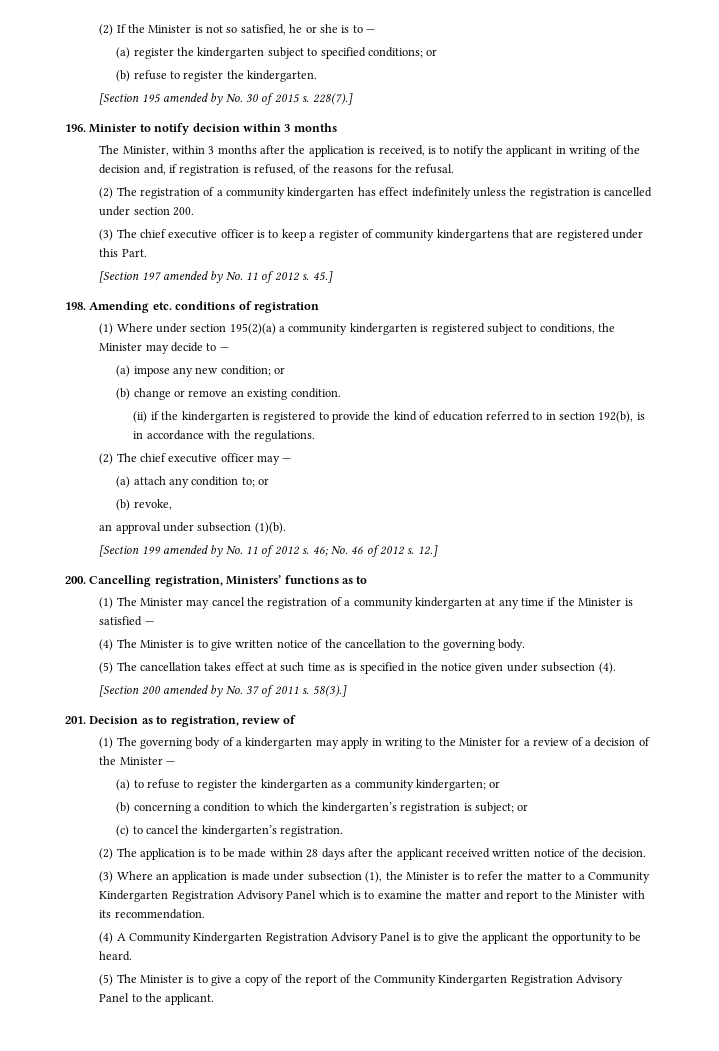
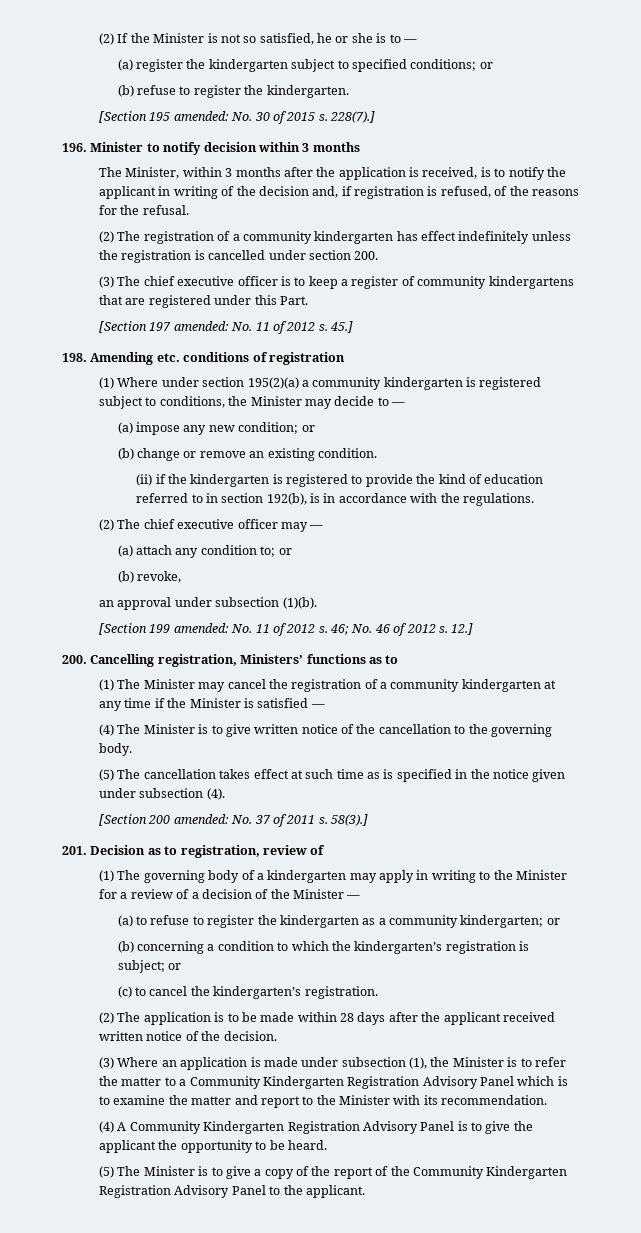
[162,93,224,105] amended by -> [173,111,229,121] amended:
[162,271,224,283] amended by -> [173,321,229,331] amended:
[162,545,224,557] amended by -> [173,623,229,633] amended:
[162,685,224,697] amended by -> [173,814,229,824] amended:

